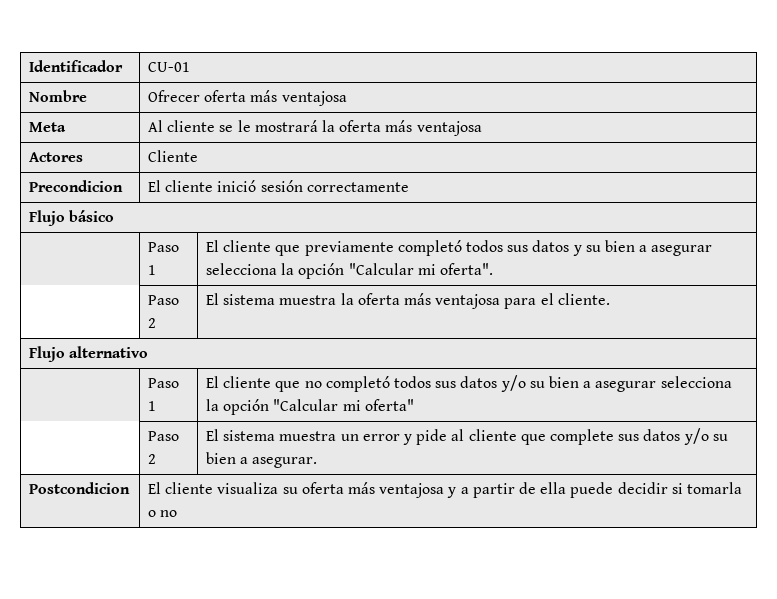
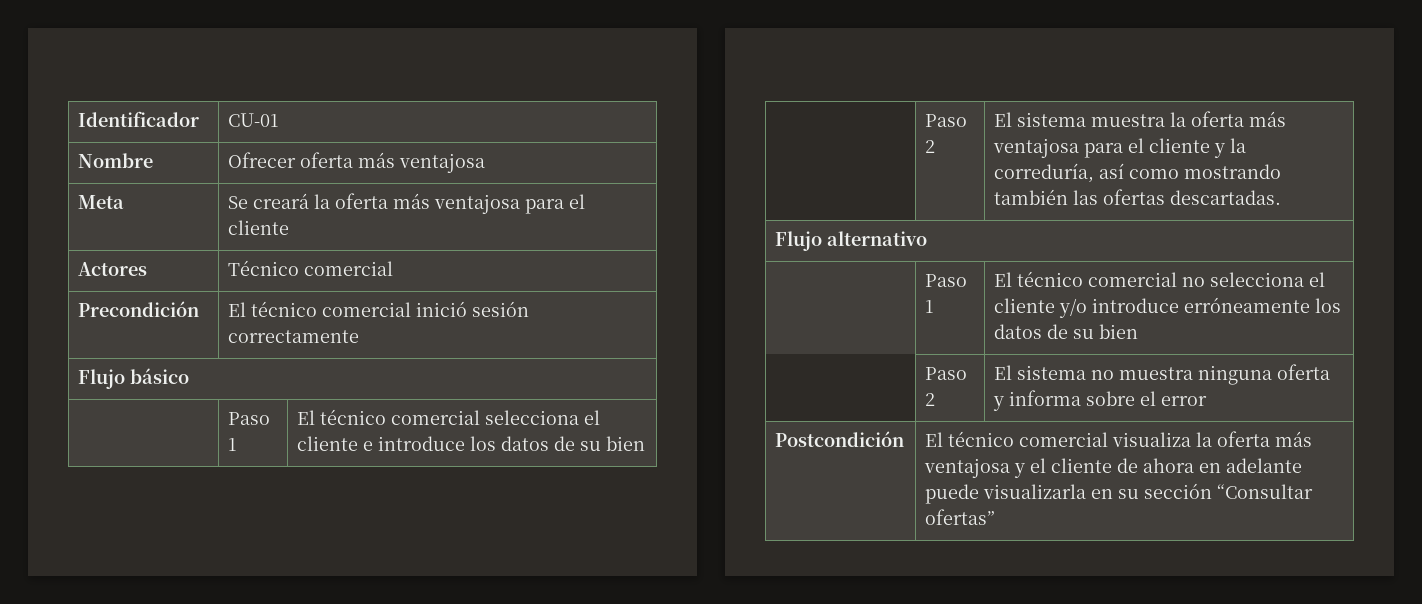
[148,120,482,136] [29,152,84,162] [148,150,199,162] [29,180,124,192] [148,180,214,192] Al cliente se le mostrará la oferta más ventajosa // Actores | Cliente // Precondicion | El cliente -> [228,193,586,214] [228,220,290,235] [78,262,148,276] [228,260,394,276] [78,301,200,317] [228,301,412,317] Se creará la oferta más ventajosa para el cliente // Actores | Técnico comercial // Precondición | El técnico comercial
[223,240,713,256] [206,263,494,279] cliente que previamente completó todos sus datos y su bien a asegurar selecciona la opción "Calcular mi oferta". -> [320,409,601,425] [297,436,646,451] técnico comercial selecciona el cliente e introduce los datos de su bien
[557,293,610,305] cliente. -> [1149,138,1247,158] [994,163,1282,183] [994,189,1282,205] cliente y la correduría, así como mostrando también las ofertas descartadas.
[223,375,732,392] [206,399,414,415] [148,431,180,441] [148,454,157,464] [206,428,728,445] [206,452,318,468] [29,482,131,494] [148,482,742,498] [148,510,178,517] cliente que no completó todos sus datos y/o su bien a asegurar selecciona la opción "Calcular mi oferta" // | Paso 2 | El sistema muestra un error y pide al cliente que complete sus datos y/o su bien a asegurar. // Postcondicion | El cliente visualiza su oferta más ventajosa y a partir de ella puede decidir si tomarla o no -> [1017,271,1326,287] [994,297,1342,318] [994,324,1139,339] [925,367,968,380] [925,393,936,406] [994,364,1331,385] [993,390,1208,411] [775,431,905,447] [925,431,1313,447] [924,458,1303,478] [925,483,1314,504] [925,509,996,525] técnico comercial no selecciona el cliente y/o introduce erróneamente los datos de su bien // | Paso 2 | El sistema no muestra ninguna oferta y informa sobre el error // Postcondición | El técnico comercial visualiza la oferta más ventajosa y el cliente de ahora en adelante puede visualizarla en su sección “Consultar ofertas”

